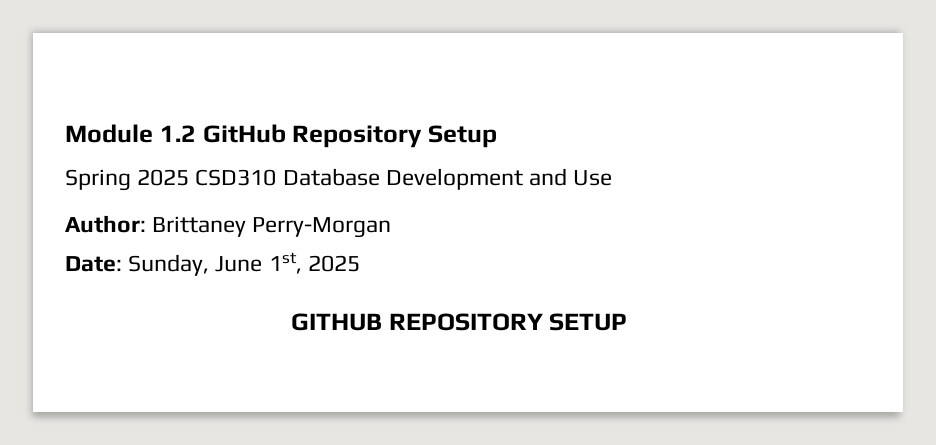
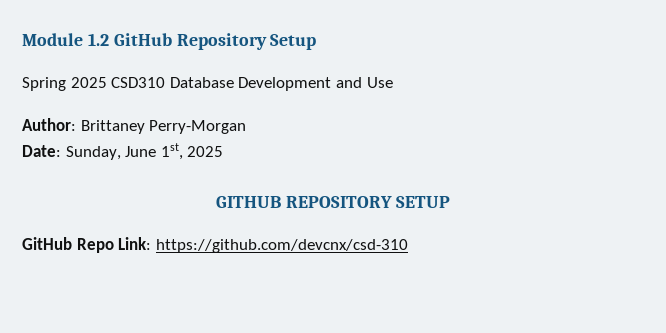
(628, 322) none -> [22,237,408,253] // GitHub Repo Link: https://github.com/devcnx/csd-310

